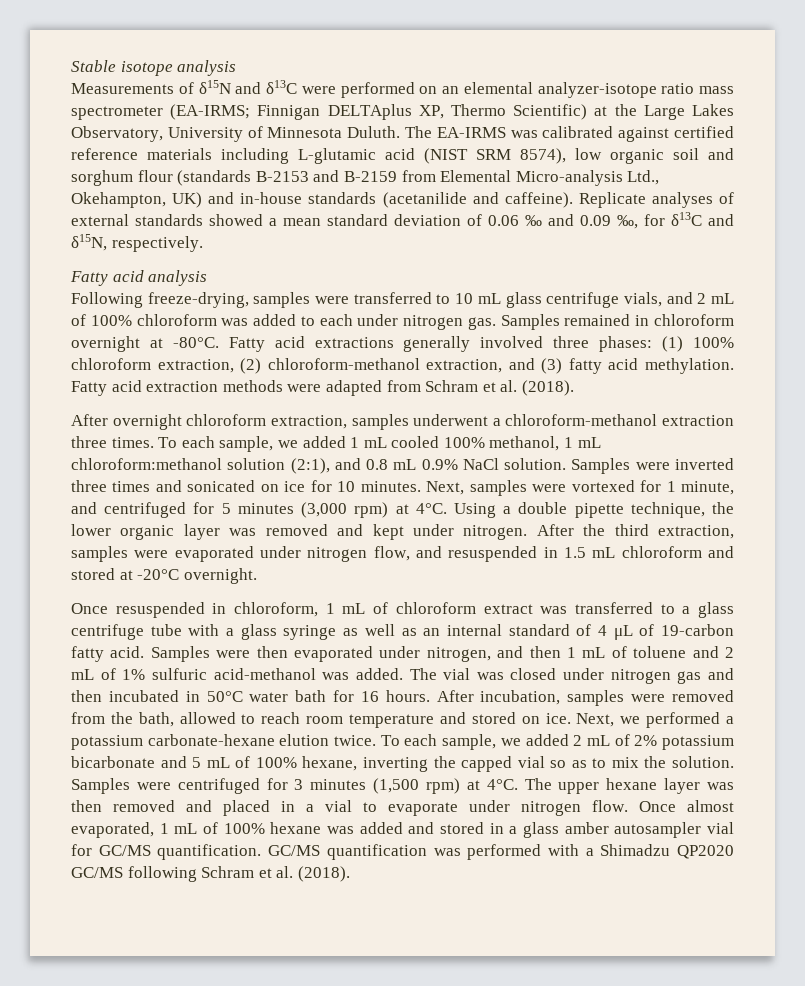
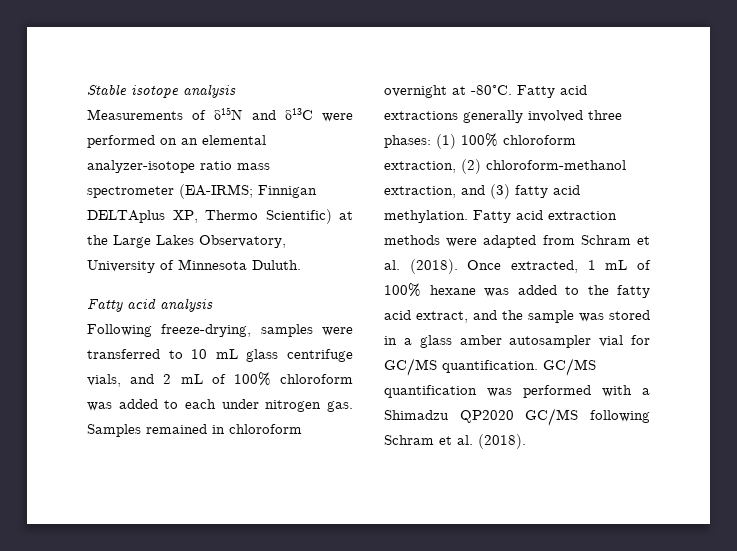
[405,126,734,142] [71,148,734,164] [71,170,660,186] [71,192,735,208] [71,212,734,229] [71,234,203,252] The EA-IRMS was calibrated against certified reference materials including L-glutamic acid (NIST SRM 8574), low organic soil and sorghum flour (standards B-2153 and B-2159 from Elemental Micro-analysis Ltd., Okehampton, UK) and in-house standards (acetanilide and caffeine). Replicate analyses of external standards showed a mean standard deviation of 0.06 ‰ and 0.09 ‰, for δ13C and δ15N, respectively. -> (301, 265) none
[71,414,734,430] [71,436,601,452] [71,458,734,474] [71,480,734,496] [71,502,734,518] [71,524,734,540] [71,546,735,562] [71,568,257,584] [71,602,734,618] [71,624,734,640] [71,646,734,662] [71,668,734,684] [71,690,734,706] [71,712,735,728] [71,734,734,750] [71,756,734,772] [71,778,734,794] [71,800,734,816] [71,822,154,838] // After overnight chloroform extraction, samples underwent a chloroform-methanol extraction three times. To each sample, we added 1 mL cooled 100% methanol, 1 mL chloroform:methanol solution (2:1), and 0.8 mL 0.9% NaCl solution. Samples were inverted three times and sonicated on ice for 10 minutes. Next, samples were vortexed for 1 minute, and centrifuged for 5 minutes (3,000 rpm) at 4°C. Using a double pipette technique, the lower organic layer was removed and kept under nitrogen. After the third extraction, samples were evaporated under nitrogen flow, and resuspended in 1.5 mL chloroform and stored at -20°C overnight. // Once resuspended in chloroform, 1 mL of chloroform extract was transferred to a glass centrifuge tube with a glass syringe as well as an internal standard of 4 μL of 19-carbon fatty acid. Samples were then evaporated under nitrogen, and then 1 mL of toluene and 2 mL of 1% sulfuric acid-methanol was added. The vial was closed under nitrogen gas and then incubated in 50°C water bath for 16 hours. After incubation, samples were removed from the bath, allowed to reach room temperature and stored on ice. Next, we performed a potassium carbonate-hexane elution twice. To each sample, we added 2 mL of 2% potassium bicarbonate and 5 mL of 100% hexane, inverting the capped vial so as to mix the solution. Samples were centrifuged for 3 minutes (1,500 rpm) at 4°C. The upper hexane layer was then removed and placed in a vial to evaporate under nitrogen flow. Once almost evaporated, -> [467,260,578,273] Once extracted,
[408,822,435,834] and -> [565,285,650,298] [384,310,604,323] to the fatty acid extract, and the sample was

